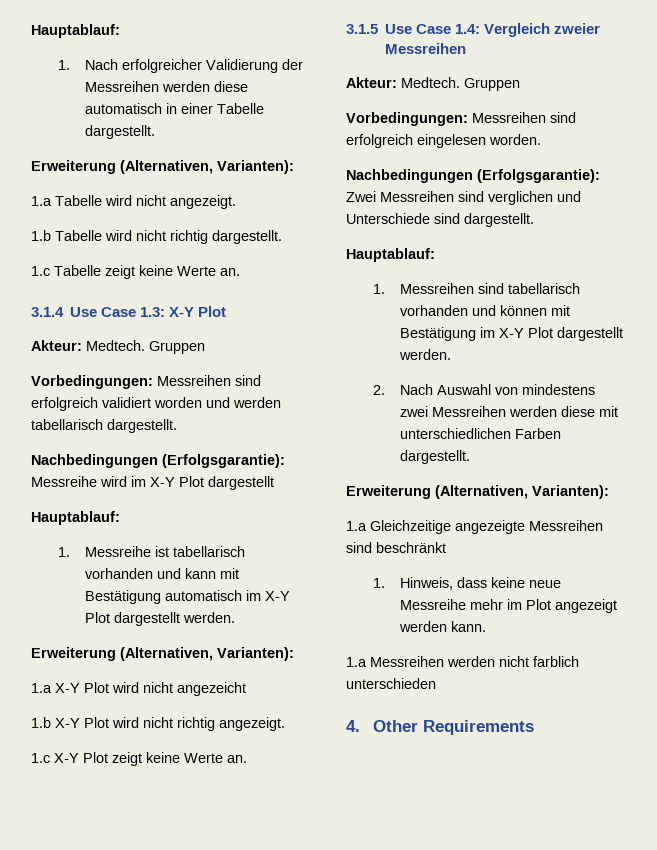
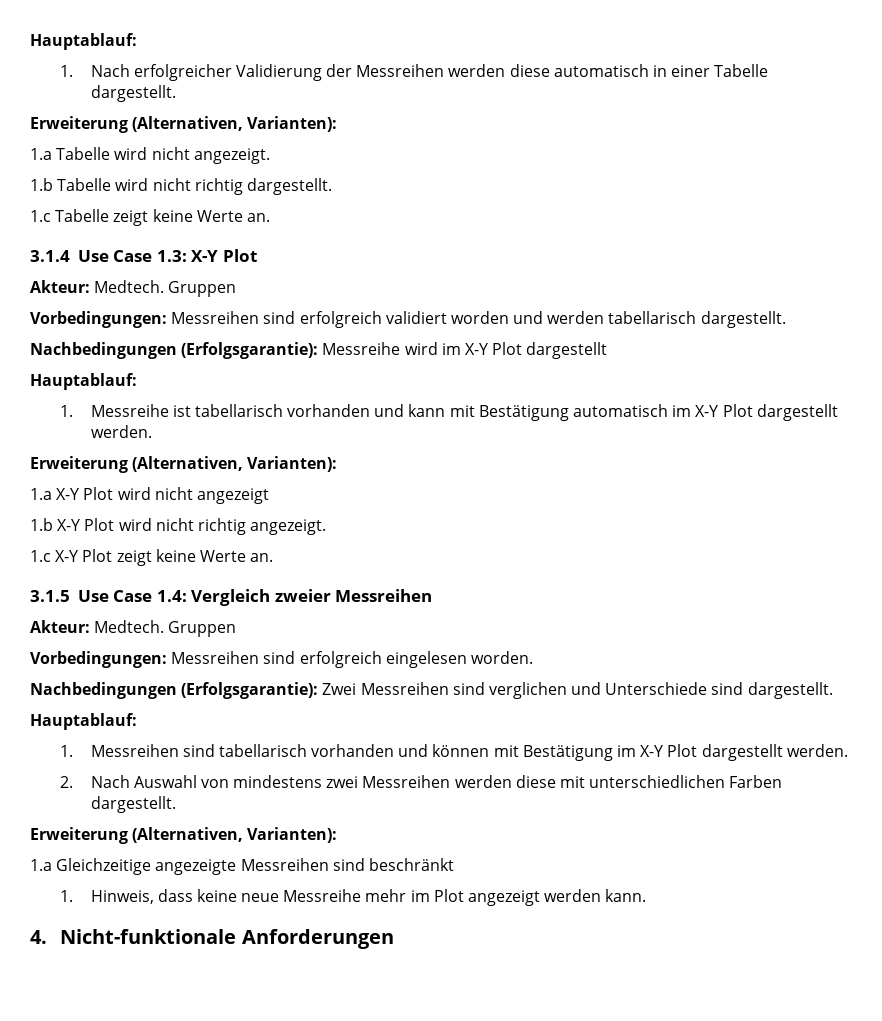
[177,682,246,696] angezeicht -> [196,488,269,504] angezeigt
[346,656,579,667] [346,678,436,689] // 1.a Messreihen werden nicht farblich unterschieden -> (647, 895) none
[372,720,534,735] Other Requirements -> [60,929,394,949] Nicht-funktionale Anforderungen

